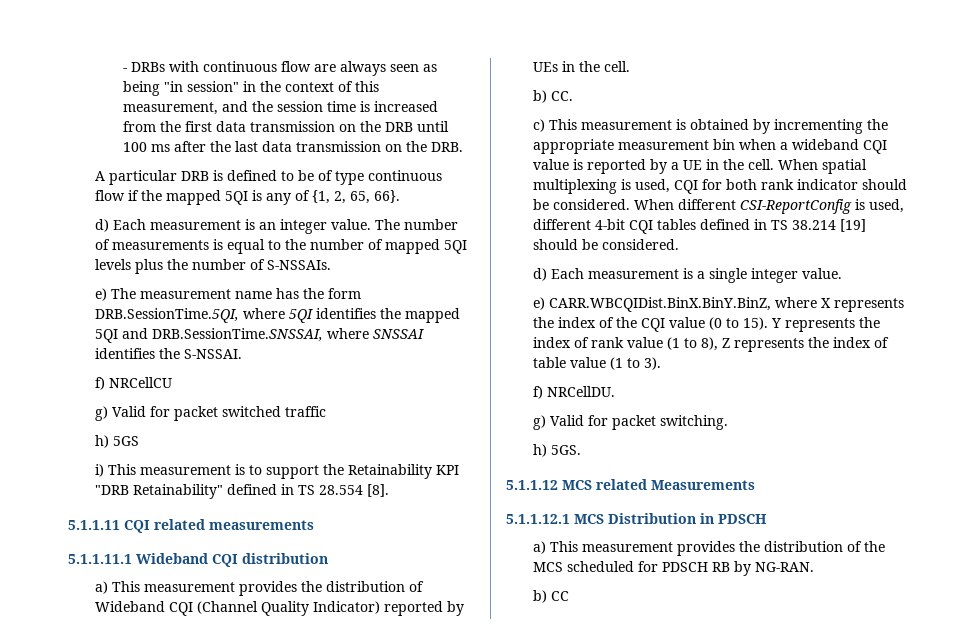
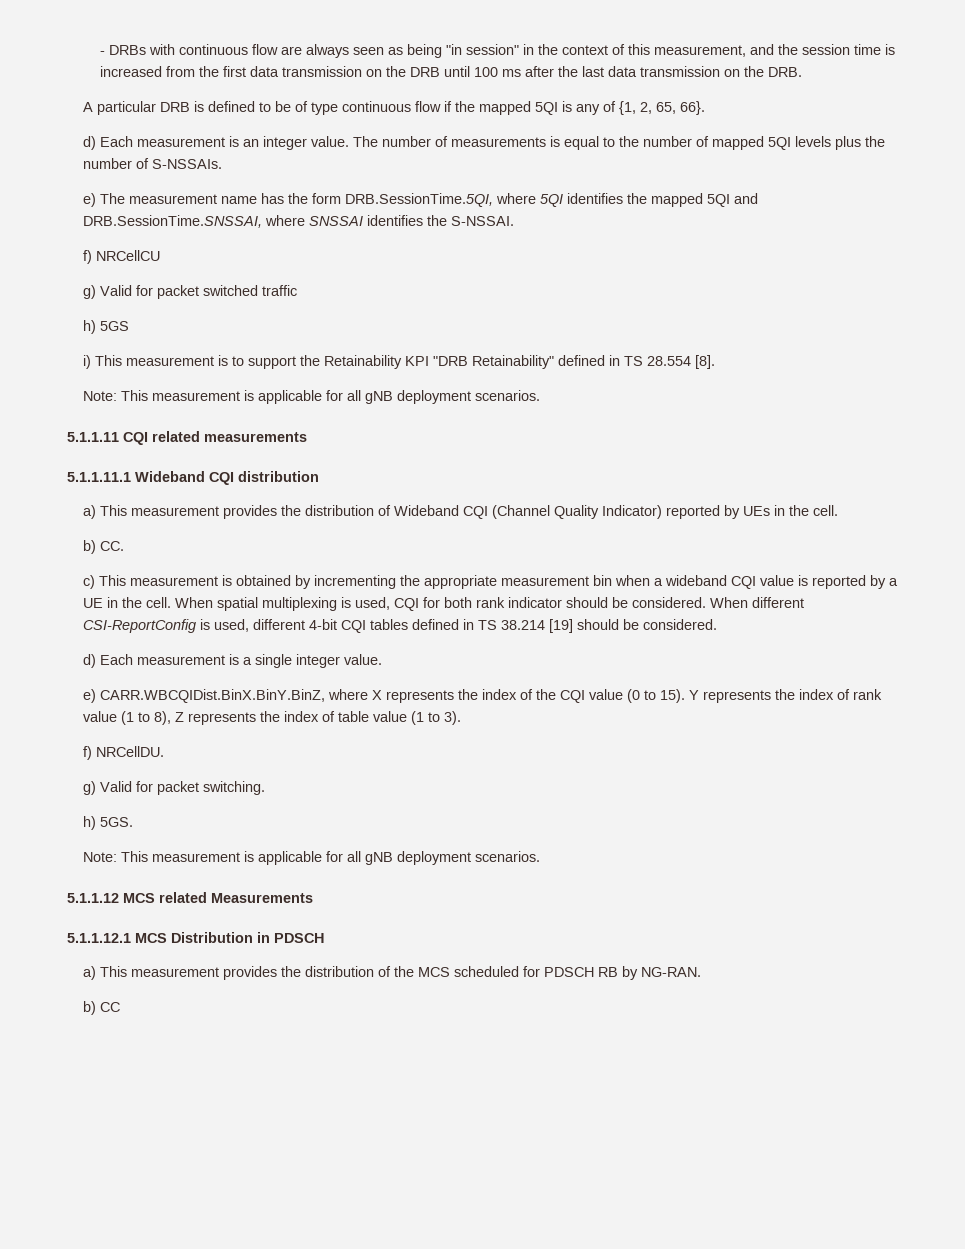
(390, 490) none -> [83,390,541,404] // Note: This measurement is applicable for all gNB deployment scenarios.
(582, 450) none -> [83,851,541,865] // Note: This measurement is applicable for all gNB deployment scenarios.

